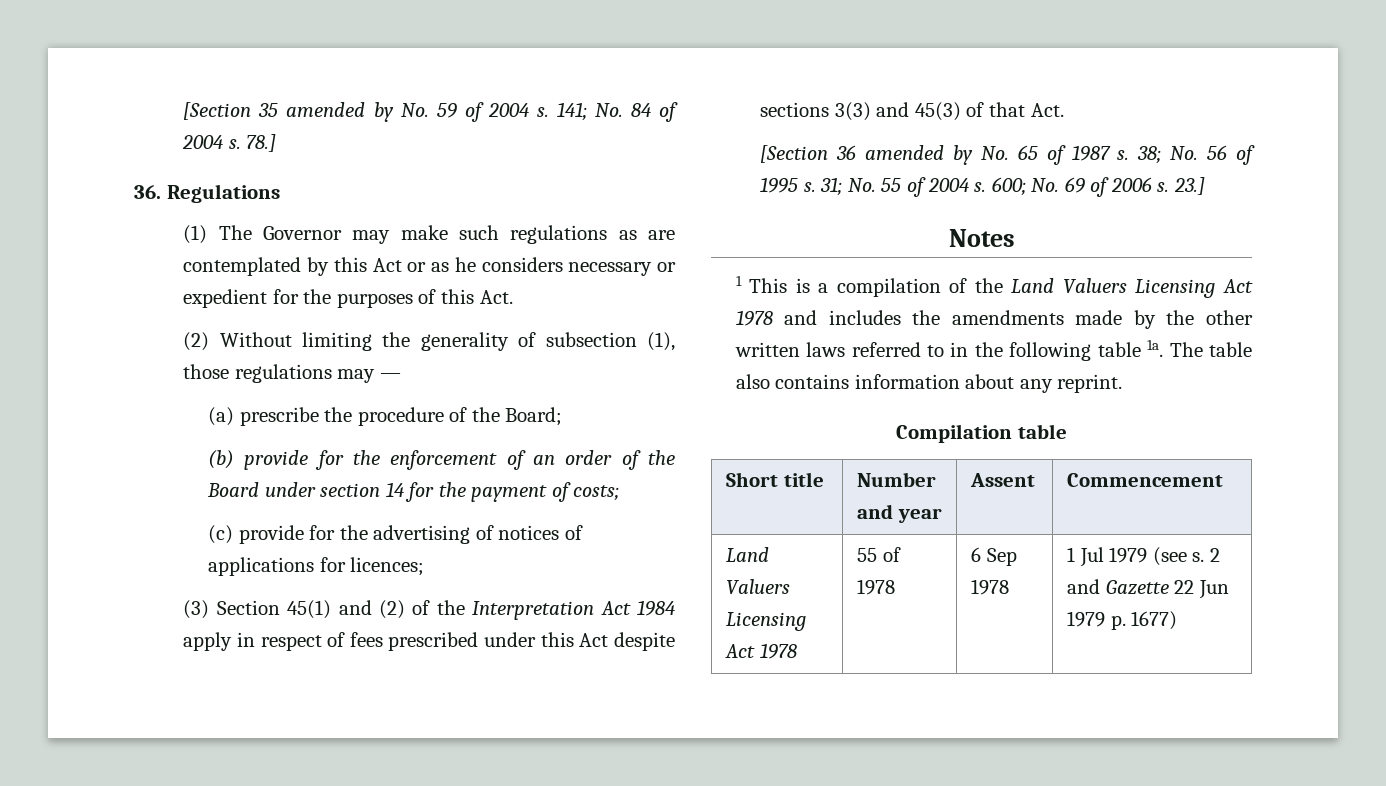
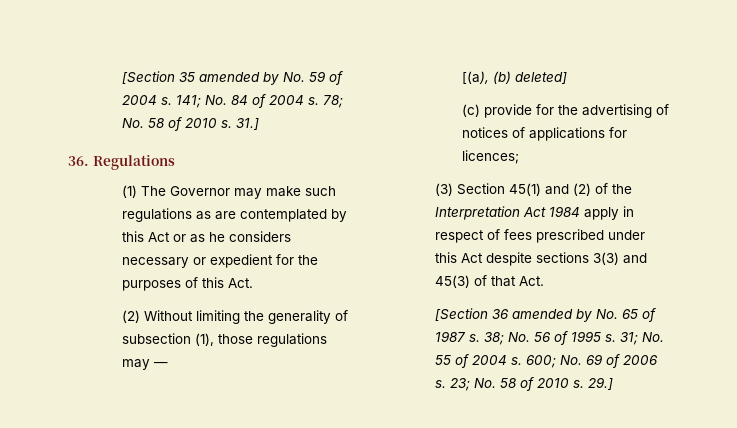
[246,134,277,152] 78.] -> [322,95,343,108] [121,117,259,131] 78; No. 58 of 2010 s. 31.]
[208,407,563,426] [208,450,676,470] [207,482,620,502] (a) prescribe the procedure of the Board; // (b) provide for the enforcement of an order of the Board under section 14 for the payment of costs; -> [461,71,567,84] [(a), (b) deleted]
[1173,177,1205,195] [948,229,1015,247] [735,276,1253,298] [735,310,1253,329] [734,340,1252,361] [735,374,1123,393] [896,424,1067,443] [726,472,824,487] [857,472,937,487] [857,504,942,523] [970,473,1036,487] [1067,473,1224,487] [726,547,770,562] [726,579,791,595] [726,612,807,631] [725,643,797,659] [857,547,901,562] [857,579,896,595] [971,547,1017,566] [971,579,1010,595] [1067,547,1220,567] [1067,579,1229,599] [1067,611,1178,630] 23.] // Notes // 1 This is a compilation of the Land Valuers Licensing Act 1978 and includes the amendments made by the other written laws referred to in the following table 1a. The table also contains information about any reprint. // Compilation table // Short title | Number and year | Assent | Commencement // Land Valuers Licensing Act 1978 | 55 of 1978 | 6 Sep 1978 | 1 Jul 1979 (see s. 2 and Gazette 22 Jun 1979 p. 1677) -> [449,377,613,391] 23; No. 58 of 2010 s. 29.]

